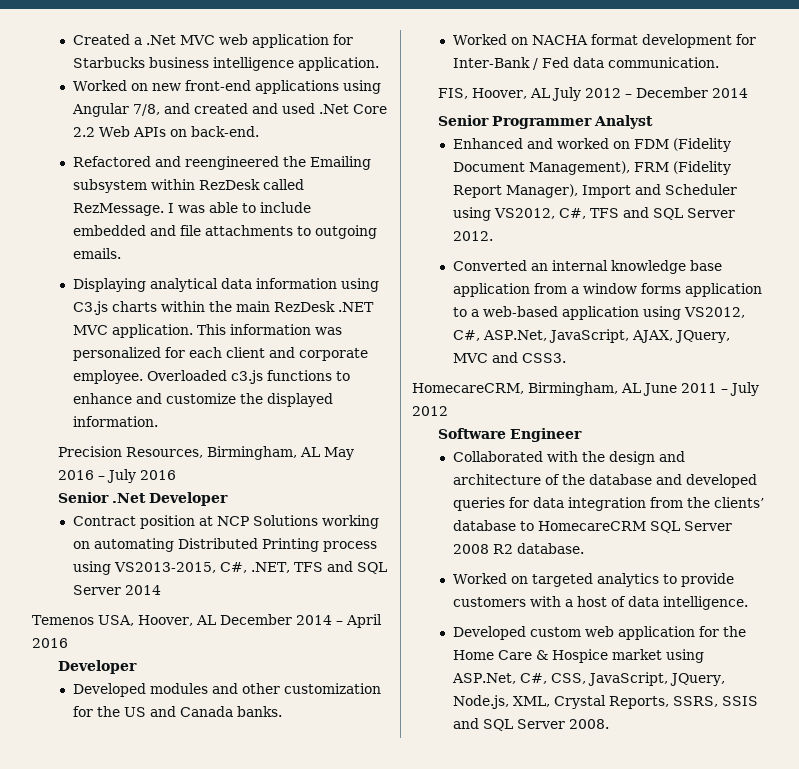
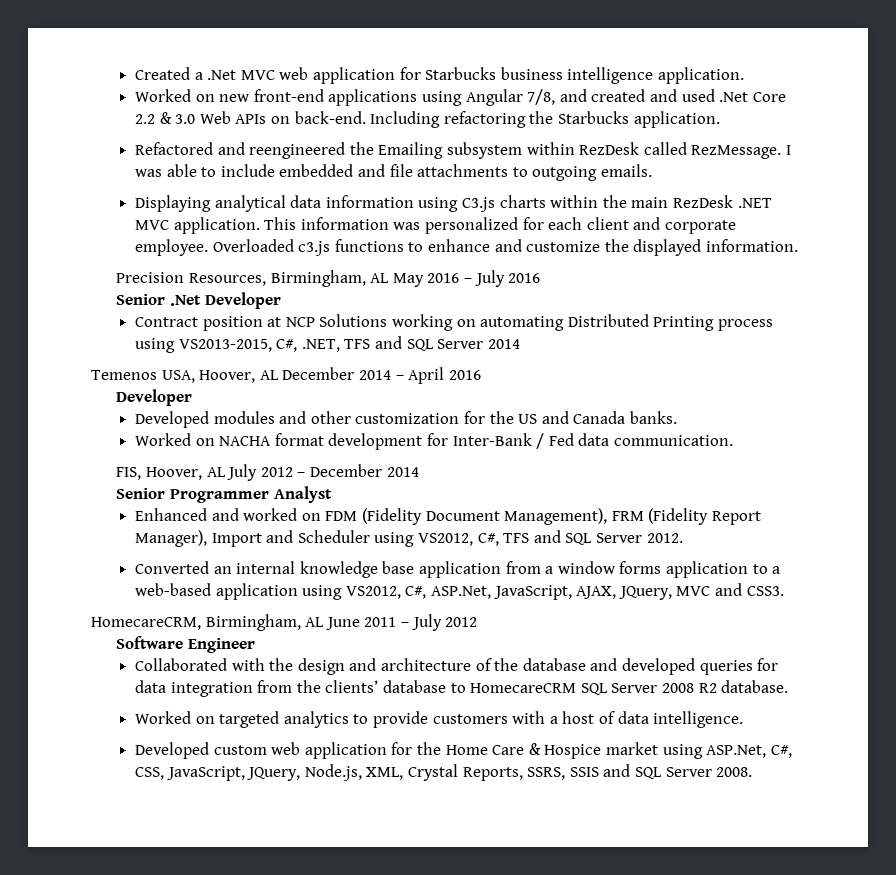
(95, 132) none -> [159,112,196,124] & 3.0
(259, 131) none -> [370,111,720,128] Including refactoring the Starbucks application.

